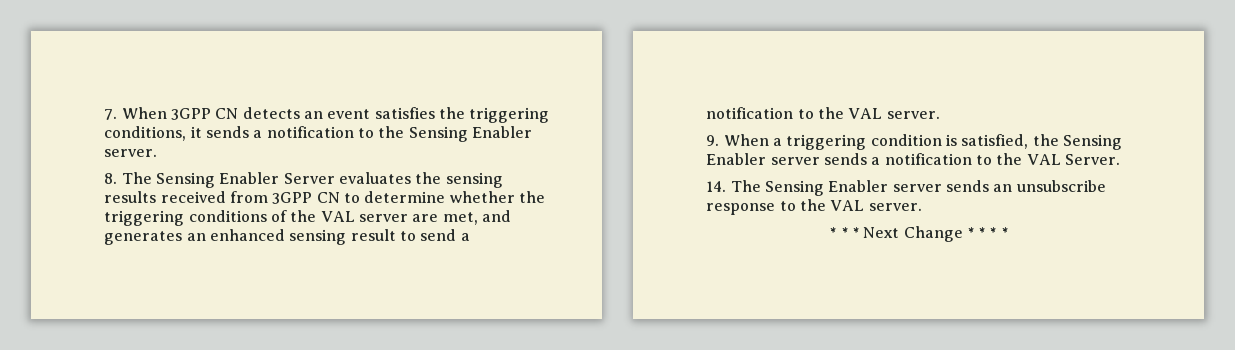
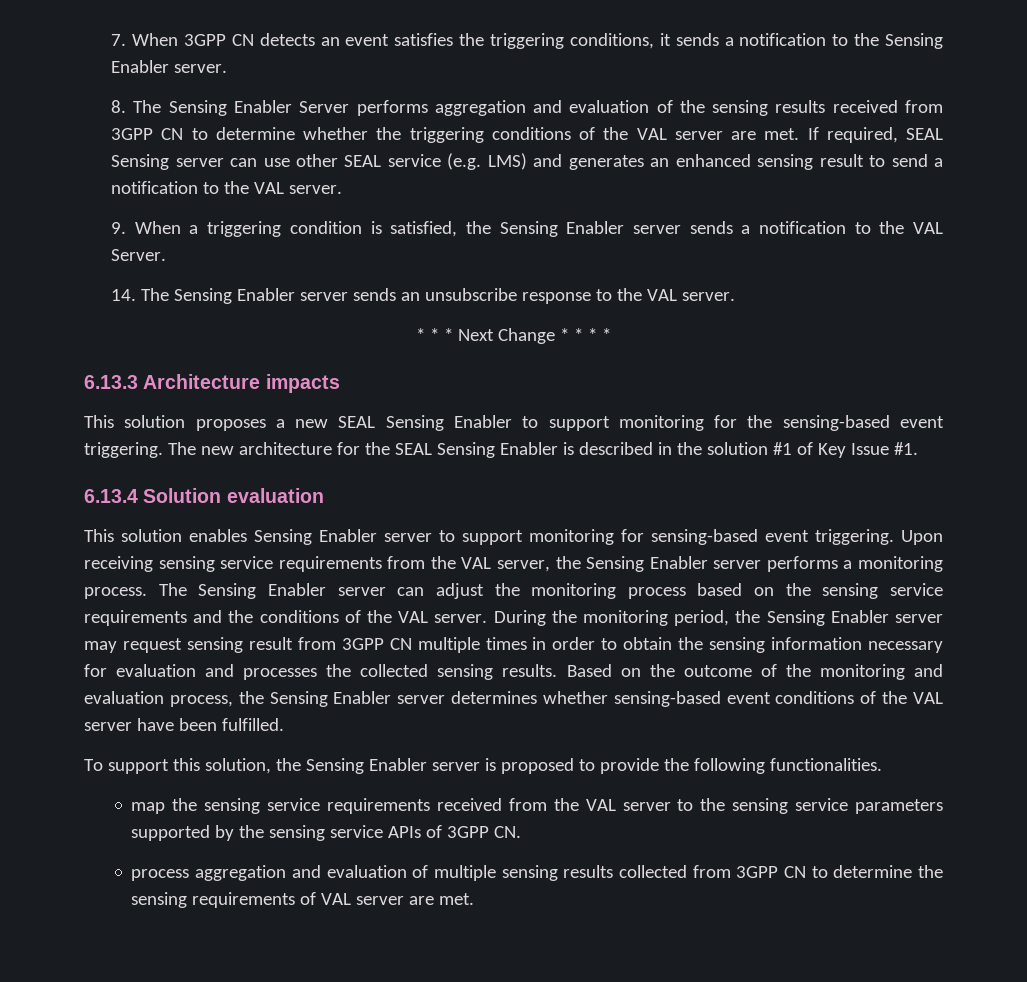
[339,172,412,184] evaluates -> [356,100,673,116] performs aggregation and evaluation of
[442,212,478,225] met, -> [764,127,944,143] [111,153,527,170] met. If required, SEAL Sensing server can use other SEAL service (e.g. LMS)
(1008, 232) none -> [84,374,340,393] [84,415,945,431] [84,442,918,458] [84,488,324,503] [84,529,943,545] [84,556,943,572] [84,583,943,599] [84,610,944,626] [84,637,943,653] [84,664,943,680] [84,691,943,707] [84,718,284,731] [84,758,882,774] [131,798,943,814] [131,825,522,841] [131,865,944,881] [131,892,475,908] // 6.13.3 Architecture impacts // This solution proposes a new SEAL Sensing Enabler to support monitoring for the sensing-based event triggering. The new architecture for the SEAL Sensing Enabler is described in the solution #1 of Key Issue #1. // 6.13.4 Solution evaluation // This solution enables Sensing Enabler server to support monitoring for sensing-based event triggering. Upon receiving sensing service requirements from the VAL server, the Sensing Enabler server performs a monitoring process. The Sensing Enabler server can adjust the monitoring process based on the sensing service requirements and the conditions of the VAL server. During the monitoring period, the Sensing Enabler server may request sensing result from 3GPP CN multiple times in order to obtain the sensing information necessary for evaluation and processes the collected sensing results. Based on the outcome of the monitoring and evaluation process, the Sensing Enabler server determines whether sensing-based event conditions of the VAL server have been fulfilled. // To support this solution, the Sensing Enabler server is proposed to provide the following functionalities. // map the sensing service requirements received from the VAL server to the sensing service parameters supported by the sensing service APIs of 3GPP CN. // process aggregation and evaluation of multiple sensing results collected from 3GPP CN to determine the sensing requirements of VAL server are met.

